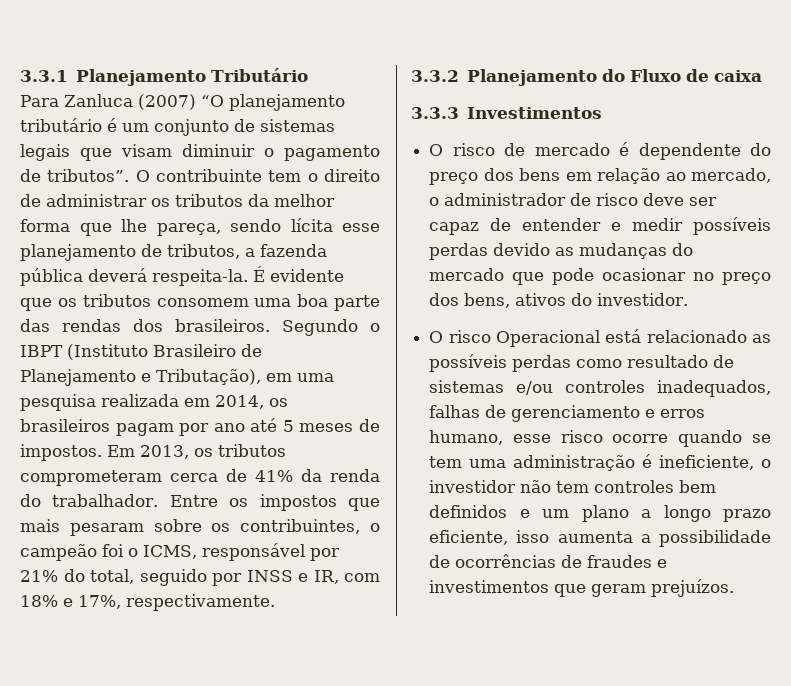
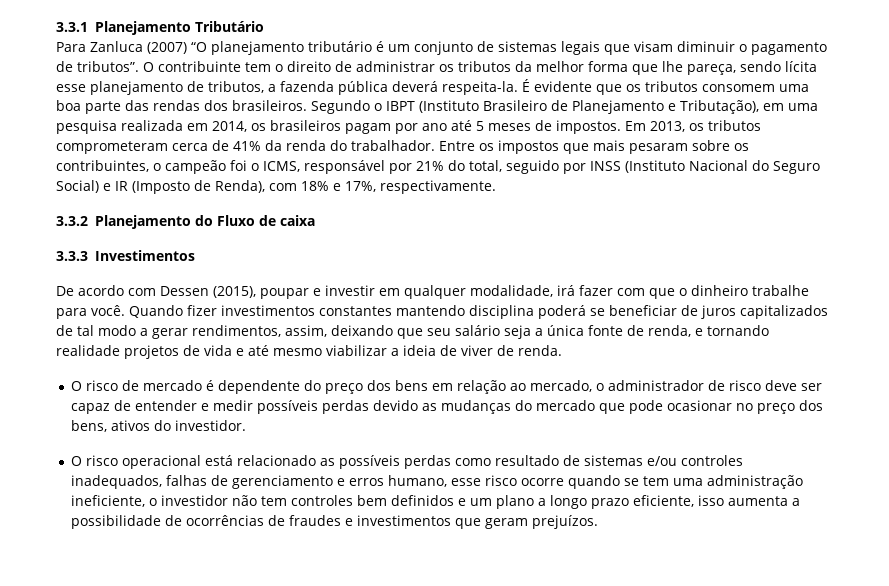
[298,570,339,584] e IR, -> [625,160,820,174] [56,180,265,194] (Instituto Nacional do Seguro Social) e IR (Imposto de Renda),
(603, 113) none -> [56,285,809,299] [56,305,828,319] [56,325,769,339] [56,345,562,359] // De acordo com Dessen (2015), poupar e investir em qualquer modalidade, irá fazer com que o dinheiro trabalhe para você. Quando fizer investimentos constantes mantendo disciplina poderá se beneficiar de juros capitalizados de tal modo a gerar rendimentos, assim, deixando que seu salário seja a única fonte de renda, e tornando realidade projetos de vida e até mesmo viabilizar a ideia de viver de renda.
[495,330,600,347] Operacional -> [122,455,202,469] operacional
[642,454,653,468] é -> (804, 482) none

